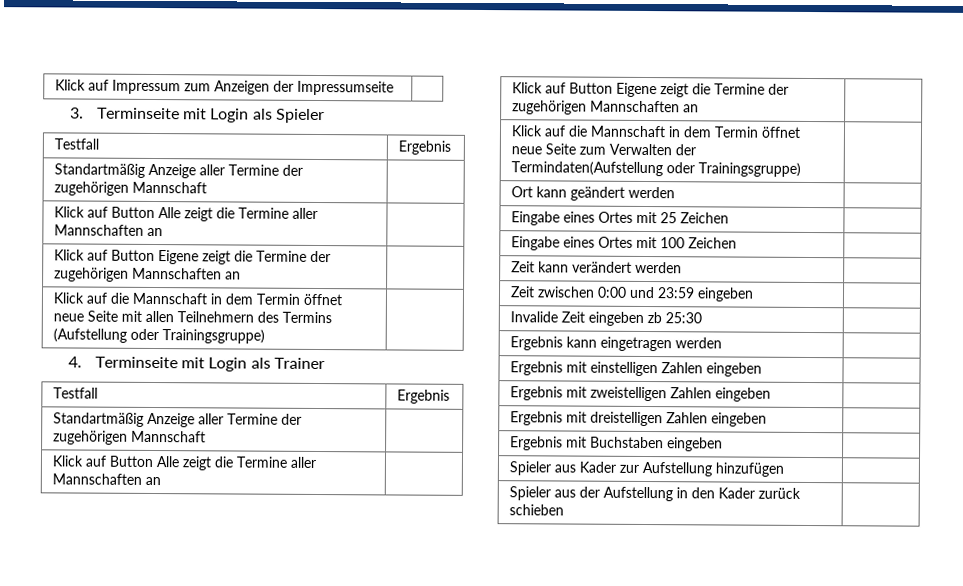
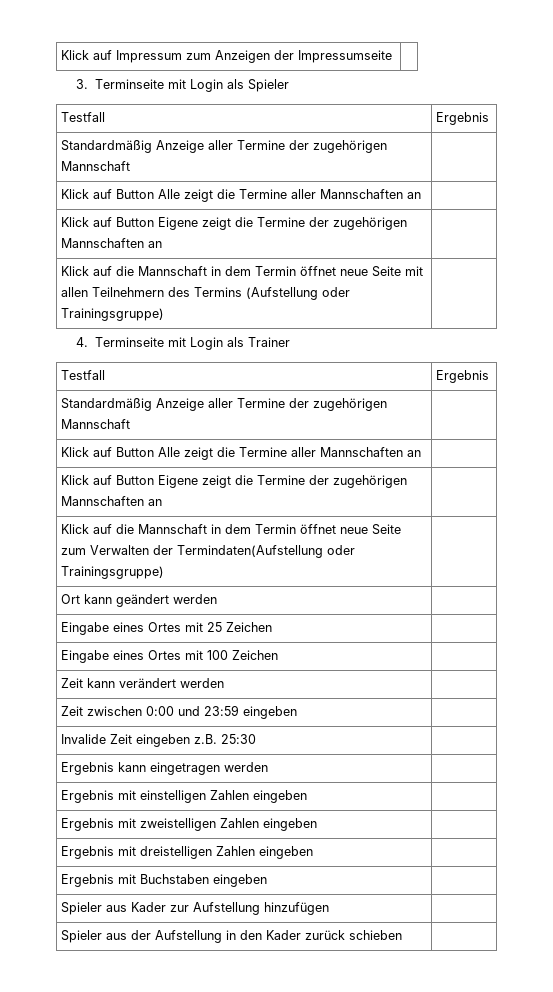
[53,163,145,178] Standartmäßig -> [61,140,153,153] Standardmäßig
[52,412,144,427] Standartmäßig -> [61,398,153,411] Standardmäßig
[646,312,662,324] zb -> [194,734,218,744] z.B.

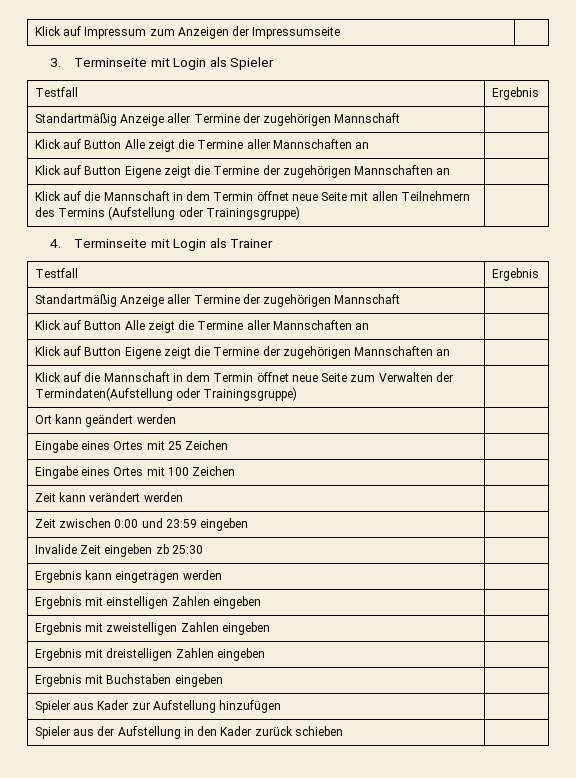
[61,140,153,153] Standardmäßig -> [34,113,117,126] Standartmäßig
[61,398,153,411] Standardmäßig -> [34,294,117,307] Standartmäßig
[194,734,218,744] z.B. -> [155,544,169,554] zb

